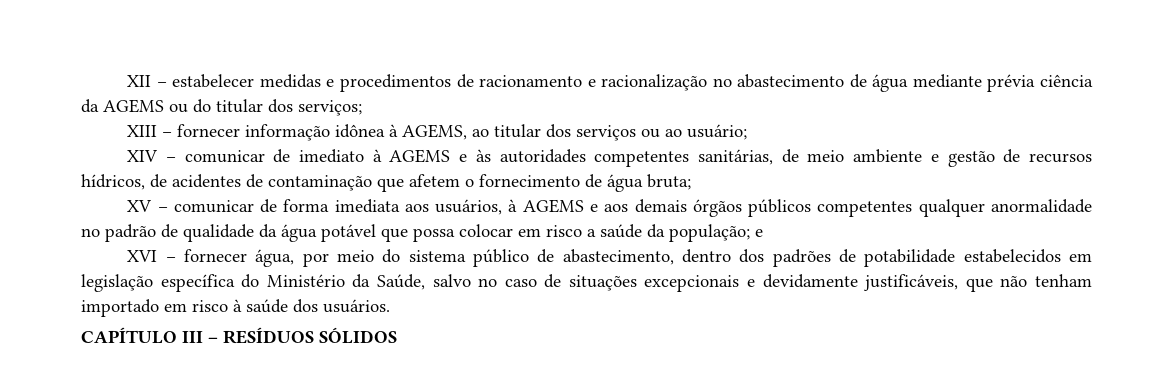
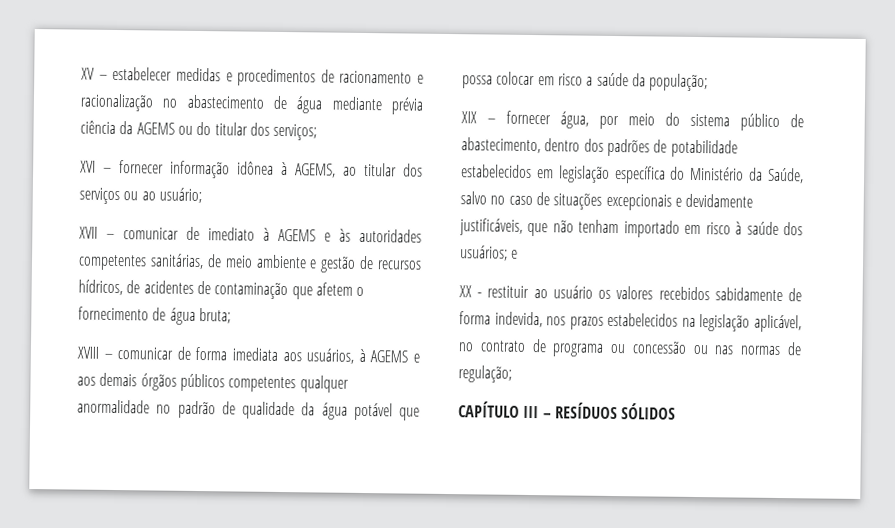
[127,75,152,87] XII -> [81,67,95,80] XV
[127,125,158,137] XIII -> [80,160,96,173] XVI
[127,150,159,162] XIV -> [79,226,98,239] XVII
[127,200,153,212] XV -> [77,346,99,359] XVIII
[755,229,763,237] [127,250,158,262] e // XVI -> [461,111,477,124] // XIX
[323,299,390,313] usuários. -> [460,245,519,261] [459,285,802,302] [459,311,802,333] [458,339,802,357] [458,365,512,383] usuários; e // XX - restituir ao usuário os valores recebidos sabidamente de forma indevida, nos prazos estabelecidos na legislação aplicável, no contrato de programa ou concessão ou nas normas de regulação;

